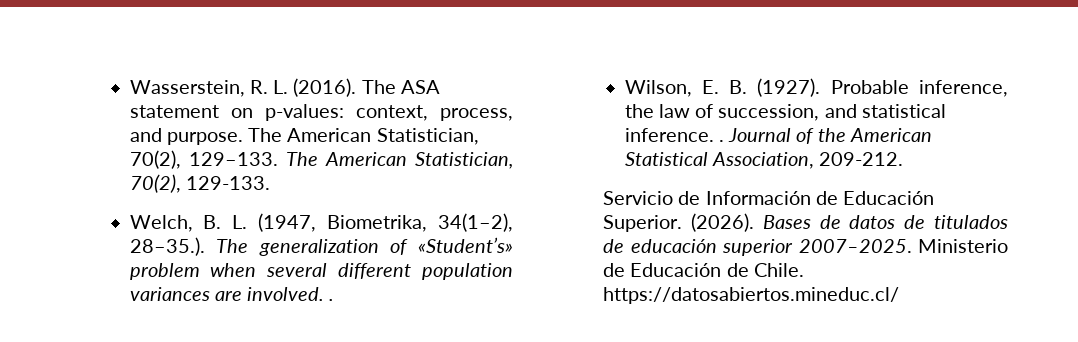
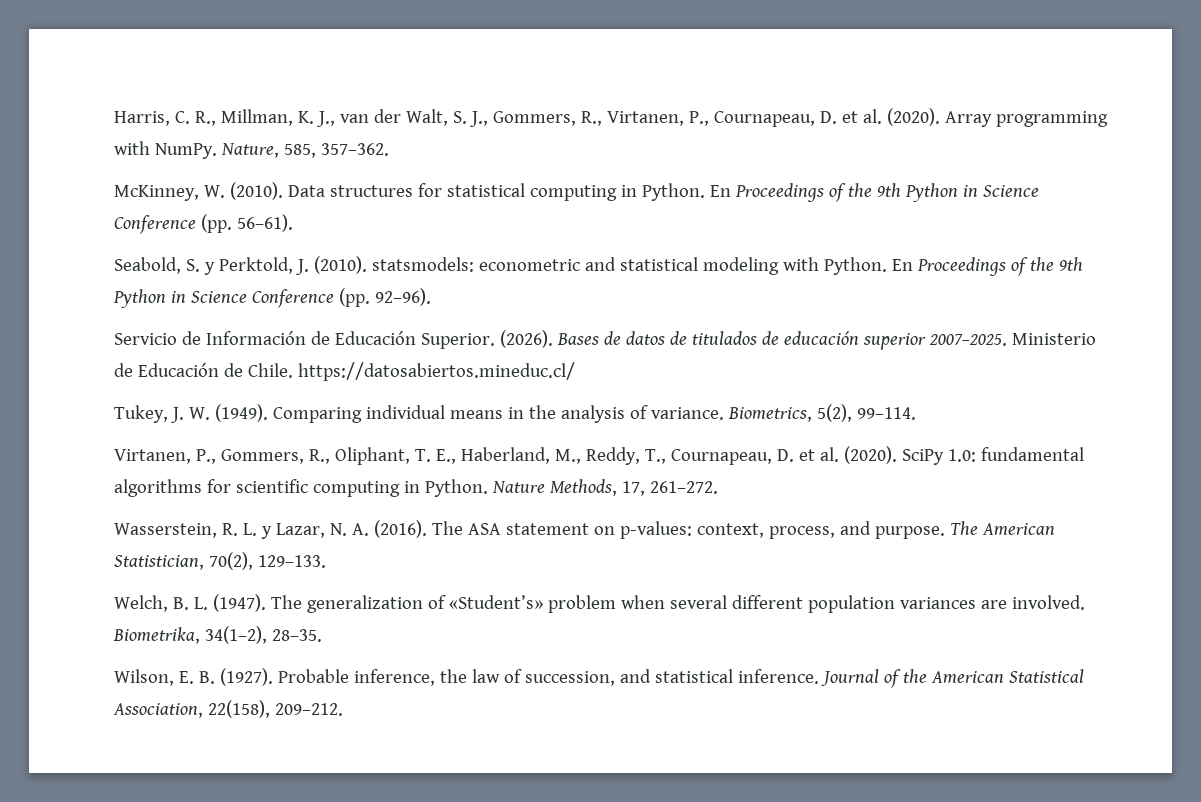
[129,78,440,97] [129,104,513,121] [129,128,479,145] [129,150,513,169] [129,174,270,193] [129,213,513,232] [129,237,513,256] [129,263,513,280] [129,287,335,301] [624,78,1008,97] [624,104,946,121] [624,128,932,144] [624,152,904,169] Wasserstein, R. L. (2016). The ASA statement on p-values: context, process, and purpose. The American Statistician, 70(2), 129–133. The American Statistician, 70(2), 129-133. // Welch, B. L. (1947, Biometrika, 34(1–2), 28–35.). The generalization of «Student’s» problem when several different population variances are involved. . // Wilson, E. B. (1927). Probable inference, the law of succession, and statistical inference. . Journal of the American Statistical Association, 209-212. -> [113,108,1108,127] [113,141,389,159] [113,182,1039,202] [113,214,293,234] [113,256,1083,276] [112,288,431,308] Harris, C. R., Millman, K. J., van der Walt, S. J., Gommers, R., Virtanen, P., Cournapeau, D. et al. (2020). Array programming with NumPy. Nature, 585, 357–362. // McKinney, W. (2010). Data structures for statistical computing in Python. En Proceedings of the 9th Python in Science Conference (pp. 56–61). // Seabold, S. y Perktold, J. (2010). statsmodels: econometric and statistical modeling with Python. En Proceedings of the 9th Python in Science Conference (pp. 92–96).
(900, 295) none -> [113,404,916,423] [113,446,1084,465] [113,479,718,497] [113,520,1055,539] [113,552,326,570] [113,594,1085,613] [112,626,322,644] [113,668,1084,688] [112,700,343,718] // Tukey, J. W. (1949). Comparing individual means in the analysis of variance. Biometrics, 5(2), 99–114. // Virtanen, P., Gommers, R., Oliphant, T. E., Haberland, M., Reddy, T., Cournapeau, D. et al. (2020). SciPy 1.0: fundamental algorithms for scientific computing in Python. Nature Methods, 17, 261–272. // Wasserstein, R. L. y Lazar, N. A. (2016). The ASA statement on p-values: context, process, and purpose. The American Statistician, 70(2), 129–133. // Welch, B. L. (1947). The generalization of «Student’s» problem when several different population variances are involved. Biometrika, 34(1–2), 28–35. // Wilson, E. B. (1927). Probable inference, the law of succession, and statistical inference. Journal of the American Statistical Association, 22(158), 209–212.

